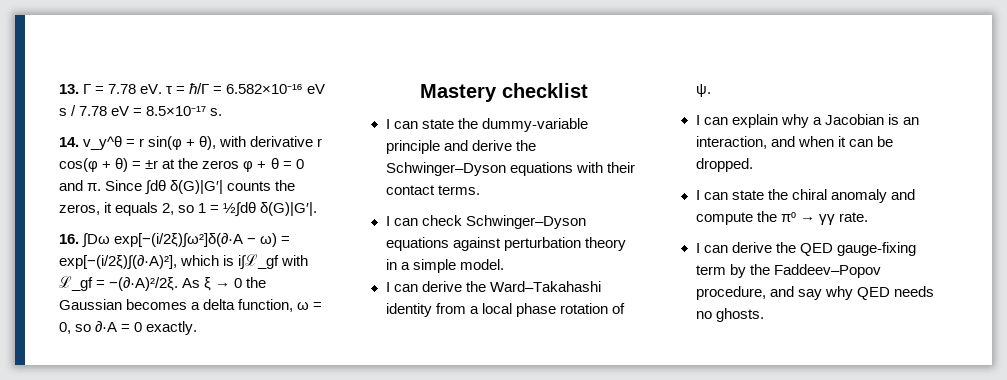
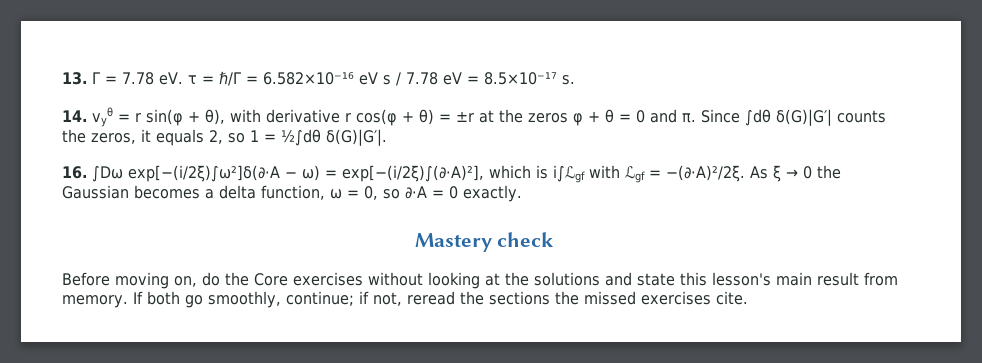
[83,136,123,150] v_y^θ -> [92,107,113,127] vyθ
[238,254,309,270] [59,276,93,291] i∫ℒ_gf with ℒ_gf -> [553,165,645,183] i∫ℒgf with ℒgf
[501,83,588,98] [385,118,588,132] [385,140,536,154] [385,162,635,176] [385,185,480,195] [385,215,586,229] [385,237,626,251] [385,259,504,273] [385,281,601,292] [385,303,625,317] [695,84,711,97] [695,114,919,128] [695,136,893,149] [695,158,753,172] [695,189,915,203] [695,211,868,225] [695,242,916,256] [695,264,881,278] [695,286,934,300] [695,308,764,322] checklist // I can state the dummy-variable principle and derive the Schwinger–Dyson equations with their contact terms. // I can check Schwinger–Dyson equations against perturbation theory in a simple model. // I can derive the Ward–Takahashi identity from a local phase rotation of ψ. // I can explain why a Jacobian is an interaction, and when it can be dropped. // I can state the chiral anomaly and compute the π⁰ → γγ rate. // I can derive the QED gauge-fixing term by the Faddeev–Popov procedure, and say why QED needs no ghosts. -> [497,232,555,247] [62,272,898,289] [62,291,748,308] check // Before moving on, do the Core exercises without looking at the solutions and state this lesson's main result from memory. If both go smoothly, continue; if not, reread the sections the missed exercises cite.

